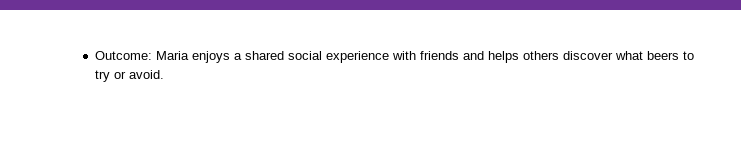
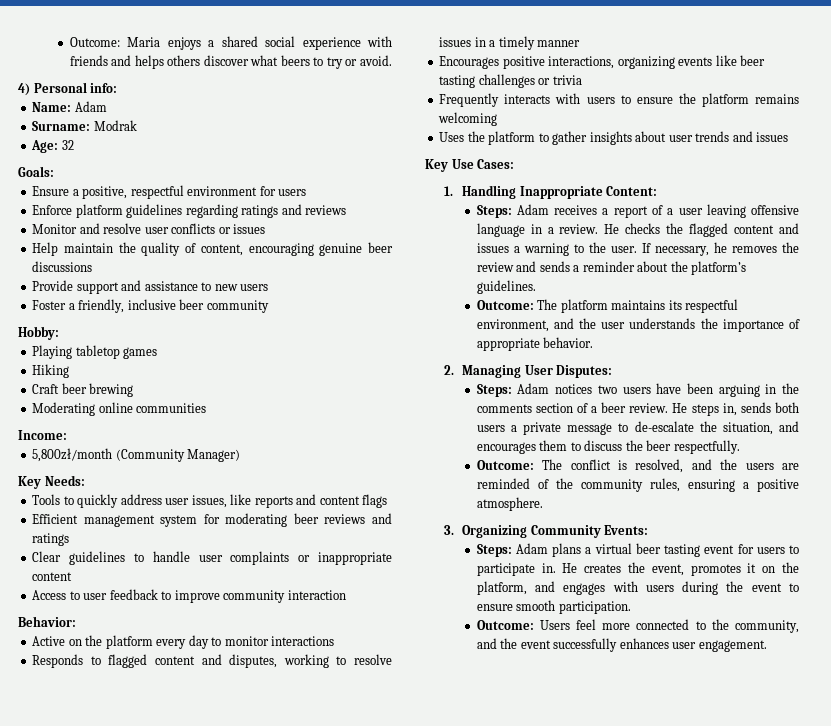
(164, 74) none -> [18,82,118,96] [32,101,107,112] [32,120,137,131] [31,140,74,153] [18,166,54,177] [32,185,307,199] [32,204,347,218] [32,223,266,234] [32,242,393,256] [32,261,93,272] [32,280,269,294] [32,299,269,313] [18,326,59,340] [32,345,158,359] [32,364,70,378] [32,383,134,397] [32,402,207,416] [18,430,67,440] [32,448,241,462] [18,475,85,489] [32,494,388,508] [32,513,392,527] [32,533,70,546] [32,551,392,565] [32,572,73,581] [32,589,346,603] [18,616,76,627] [32,635,335,649] [32,654,392,668] [439,36,581,50] [439,55,766,69] [439,74,582,88] [439,93,799,107] [438,112,498,126] [439,131,789,145] [425,159,515,172] [443,185,658,199] [476,204,799,218] [476,223,799,237] [476,242,799,256] [476,261,747,275] [476,280,536,294] [476,299,739,313] [476,318,800,332] [476,337,594,351] [443,365,613,378] [476,383,799,397] [476,402,799,416] [476,421,799,435] [476,440,740,454] [476,459,799,473] [476,478,799,492] [476,497,543,511] [443,525,649,538] [476,543,799,557] [476,562,799,576] [476,581,799,595] [476,600,631,614] [476,619,799,633] [476,638,767,652] // 4) Personal info: // Name: Adam // Surname: Modrak // Age: 32 // Goals: // Ensure a positive, respectful environment for users // Enforce platform guidelines regarding ratings and reviews // Monitor and resolve user conflicts or issues // Help maintain the quality of content, encouraging genuine beer discussions // Provide support and assistance to new users // Foster a friendly, inclusive beer community // Hobby: // Playing tabletop games // Hiking // Craft beer brewing // Moderating online communities // Income: // 5,800zł/month (Community Manager) // Key Needs: // Tools to quickly address user issues, like reports and content flags // Efficient management system for moderating beer reviews and ratings // Clear guidelines to handle user complaints or inappropriate content // Access to user feedback to improve community interaction // Behavior: // Active on the platform every day to monitor interactions // Responds to flagged content and disputes, working to resolve issues in a timely manner // Encourages positive interactions, organizing events like beer tasting challenges or trivia // Frequently interacts with users to ensure the platform remains welcoming // Uses the platform to gather insights about user trends and issues // Key Use Cases: // 1. Handling Inappropriate Content: // Steps: Adam receives a report of a user leaving offensive language in a review. He checks the flagged content and issues a warning to the user. If necessary, he removes the review and sends a reminder about the platform’s guidelines. // Outcome: The platform maintains its respectful environment, and the user understands the importance of appropriate behavior. // 2. Managing User Disputes: // Steps: Adam notices two users have been arguing in the comments section of a beer review. He steps in, sends both users a private message to de-escalate the situation, and encourages them to discuss the beer respectfully. // Outcome: The conflict is resolved, and the users are reminded of the community rules, ensuring a positive atmosphere. // 3. Organizing Community Events: // Steps: Adam plans a virtual beer tasting event for users to participate in. He creates the event, promotes it on the platform, and engages with users during the event to ensure smooth participation. // Outcome: Users feel more connected to the community, and the event successfully enhances user engagement.

